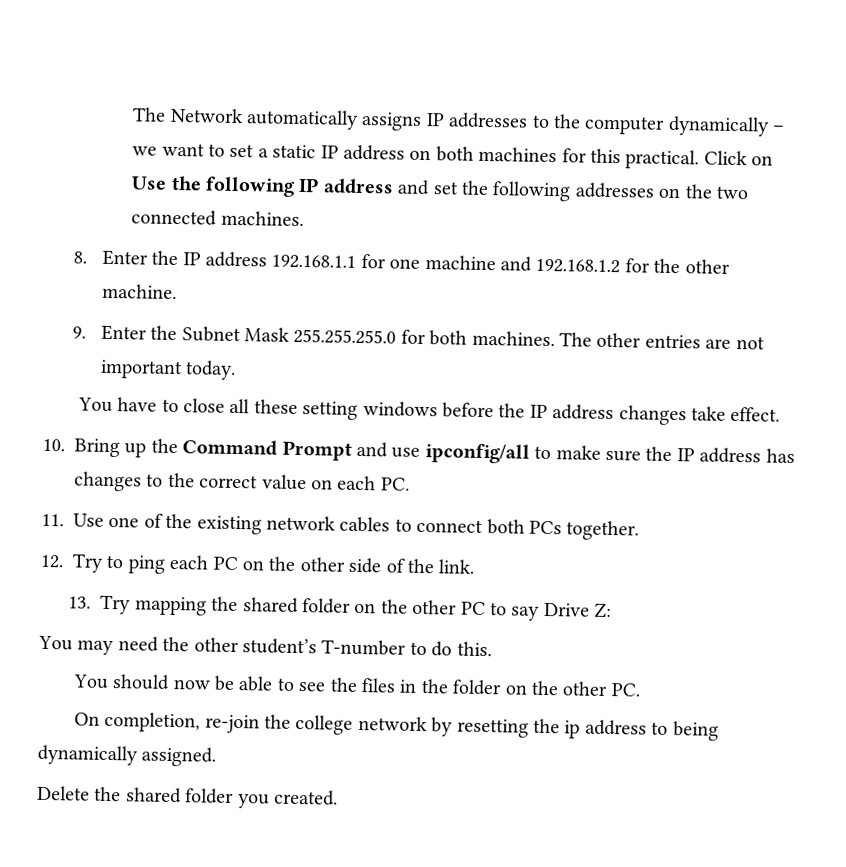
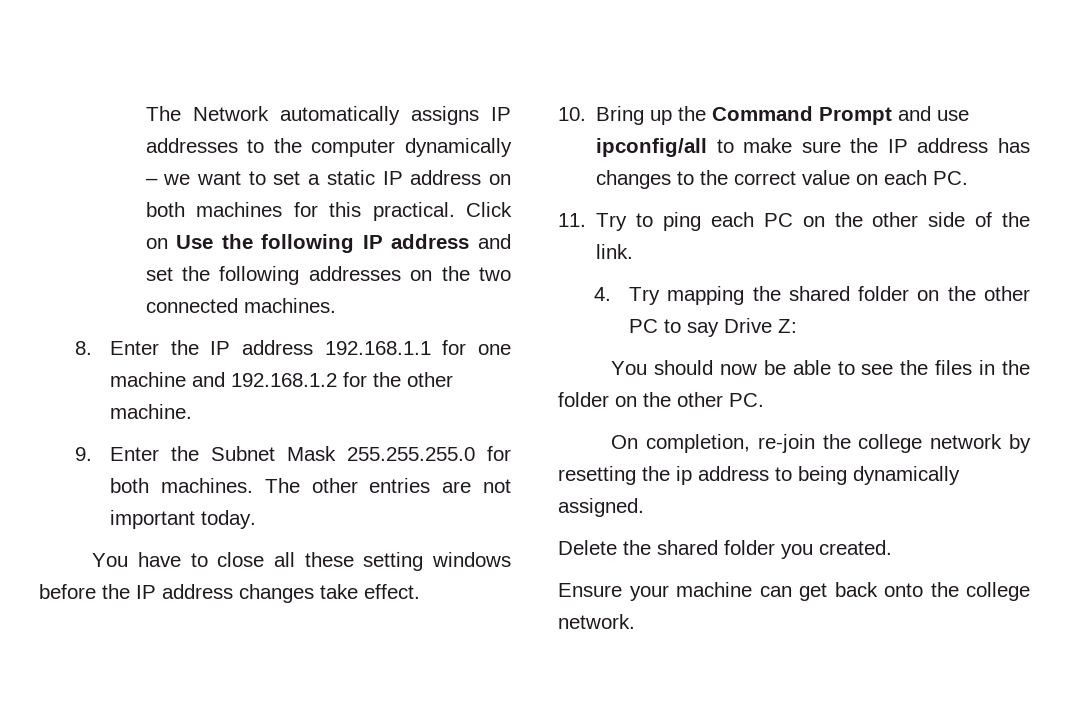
[73,513,640,541] [40,554,63,569] Use one of the existing network cables to connect both PCs together. // 12. -> (586, 220) none
[68,596,92,609] 13. -> [593,287,611,301] 4.
[38,635,492,657] // You may need the other student’s T-number to do this. -> (798, 326) none
(338, 797) none -> [558,582,1030,601] [558,614,635,629] // Ensure your machine can get back onto the college network.

